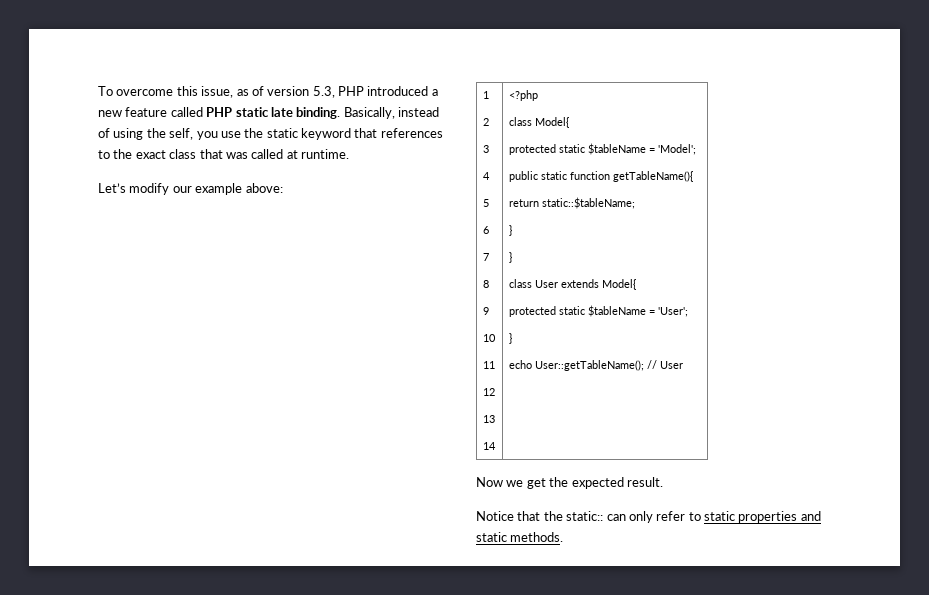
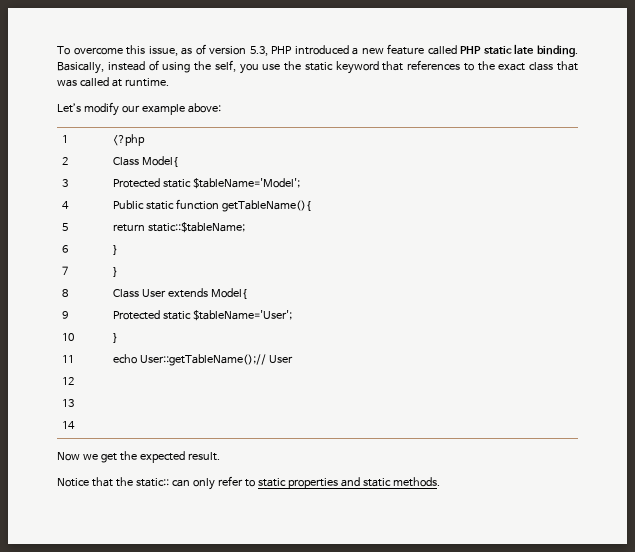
[508,117,569,128] [508,143,696,155] [508,171,538,182] class Model{ // protected static $tableName = 'Model'; // public -> [113,156,178,167] [113,178,300,189] [113,200,145,209] Class Model{ // Protected static $tableName='Model'; // Public
[508,279,532,288] class -> [113,289,140,298] Class
[508,305,688,317] protected static $tableName = 'User'; -> [113,310,292,321] Protected static $tableName='User';
[534,360,657,371] User::getTableName(); // -> [139,354,266,366] User::getTableName();//

